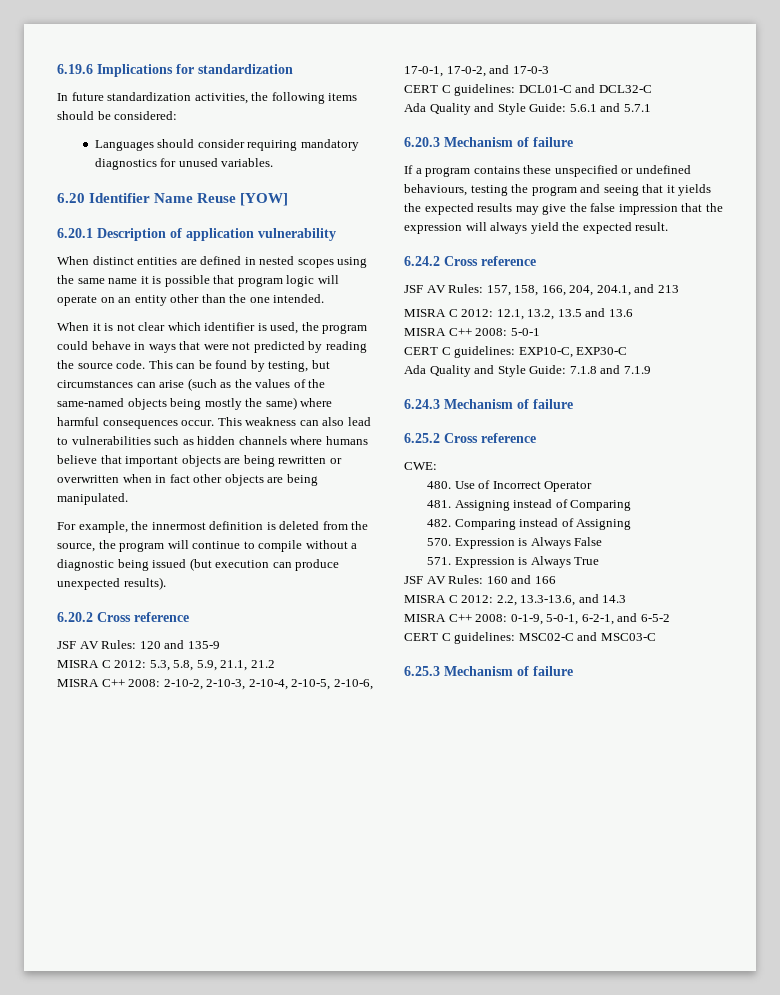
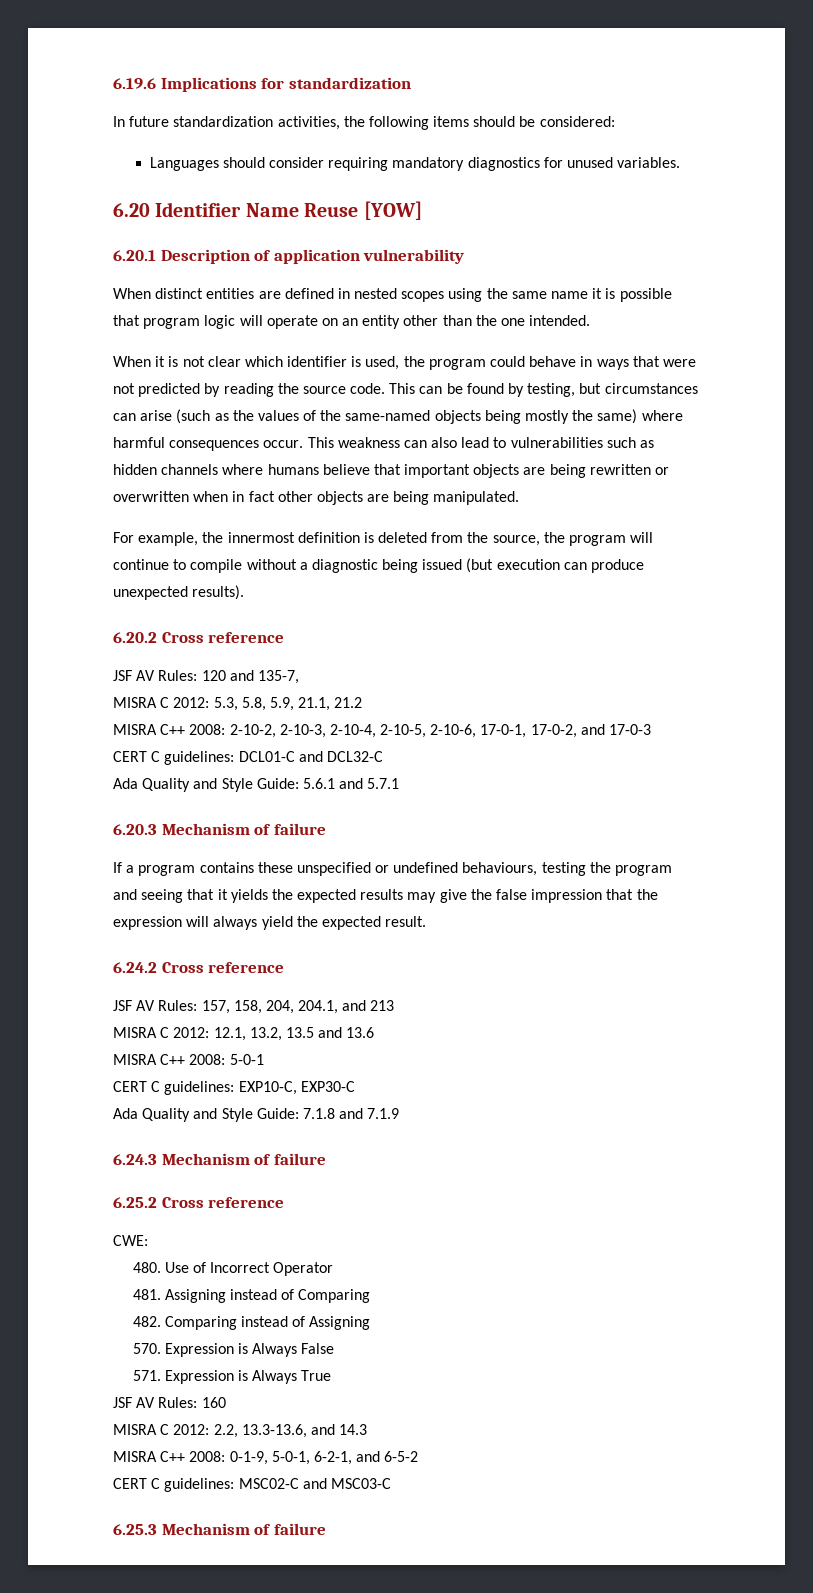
[187,641,220,649] 135-9 -> [257,670,299,684] 135-7,
[541,285,566,296] 166, -> (262, 1007) none
[511,575,556,584] and 166 -> (226, 1402) none

